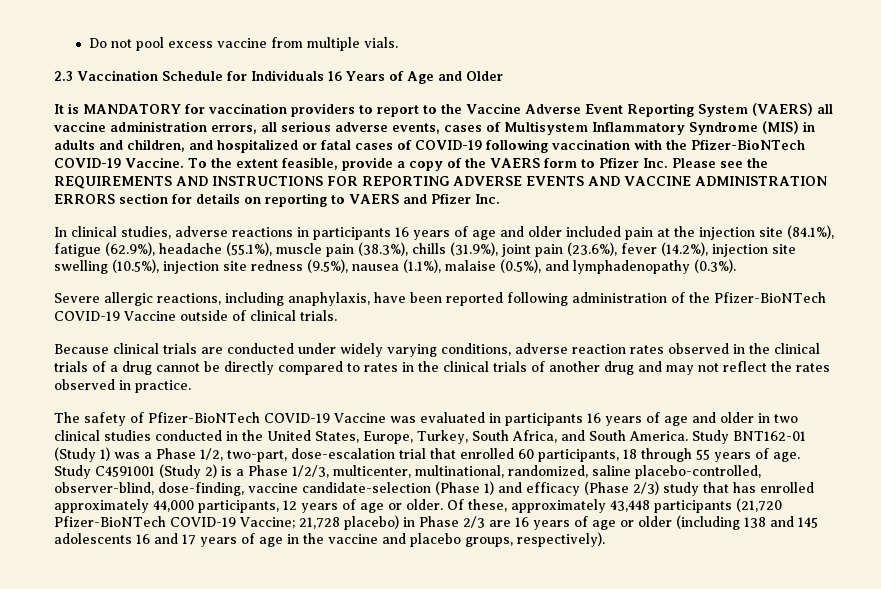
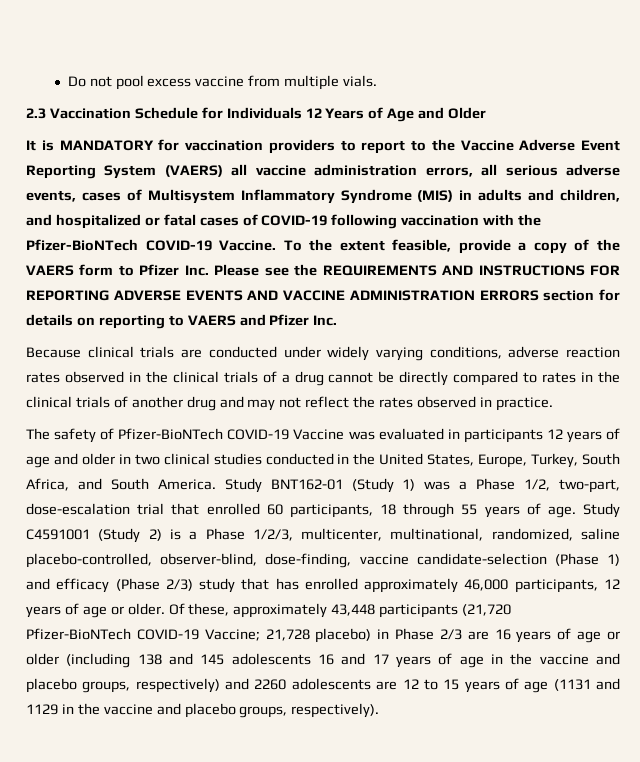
[328,71,342,81] 16 -> [305,108,322,118] 12
[54,225,834,240] [54,242,796,257] [54,259,736,274] [54,292,826,306] [54,310,337,321] // In clinical studies, adverse reactions in participants 16 years of age and older included pain at the injection site (84.1%), fatigue (62.9%), headache (55.1%), muscle pain (38.3%), chills (31.9%), joint pain (23.6%), fever (14.2%), injection site swelling (10.5%), injection site redness (9.5%), nausea (1.1%), malaise (0.5%), and lymphadenopathy (0.3%). // Severe allergic reactions, including anaphylaxis, have been reported following administration of the Pfizer-BioNTech COVID-19 Vaccine outside of clinical trials. -> (338, 320) none
[586,413,601,423] 16 -> [546,429,563,439] 12
[153,500,194,512] 44,000 -> [464,579,509,591] 46,000
(513, 542) none -> [135,678,621,693] [26,703,288,718] respectively) and 2260 adolescents are 12 to 15 years of age (1131 and 1129 in the vaccine and placebo groups,

